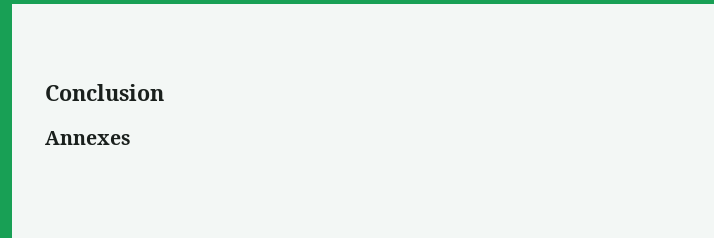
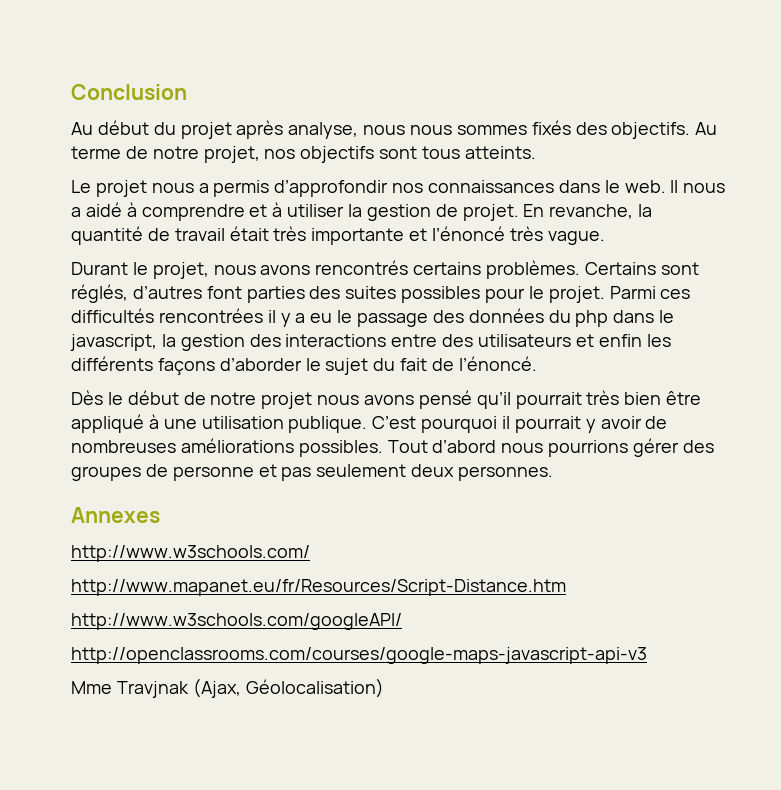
[45,131,131,145] Annexes -> [71,120,718,139] [71,146,536,163] [71,180,726,197] [71,202,653,221] [71,226,605,245] [71,260,699,279] [71,284,691,303] [71,308,675,327] [70,334,671,351] [71,356,537,375] [71,390,702,409] [71,414,668,433] [71,438,714,457] [71,464,554,481] [71,507,160,523] [71,545,310,562] [71,579,566,596] [71,613,402,630] [71,647,647,664] [71,678,384,698] Au début du projet après analyse, nous nous sommes fixés des objectifs. Au terme de notre projet, nos objectifs sont tous atteints. // Le projet nous a permis d’approfondir nos connaissances dans le web. Il nous a aidé à comprendre et à utiliser la gestion de projet. En revanche, la quantité de travail était très importante et l’énoncé très vague. // Durant le projet, nous avons rencontrés certains problèmes. Certains sont réglés, d’autres font parties des suites possibles pour le projet. Parmi ces difficultés rencontrées il y a eu le passage des données du php dans le javascript, la gestion des interactions entre des utilisateurs et enfin les différents façons d’aborder le sujet du fait de l’énoncé. // Dès le début de notre projet nous avons pensé qu’il pourrait très bien être appliqué à une utilisation publique. C’est pourquoi il pourrait y avoir de nombreuses améliorations possibles. Tout d’abord nous pourrions gérer des groupes de personne et pas seulement deux personnes. // Annexes // http://www.w3schools.com/ // http://www.mapanet.eu/fr/Resources/Script-Distance.htm // http://www.w3schools.com/googleAPI/ // http://openclassrooms.com/courses/google-maps-javascript-api-v3 // Mme Travjnak (Ajax, Géolocalisation)

